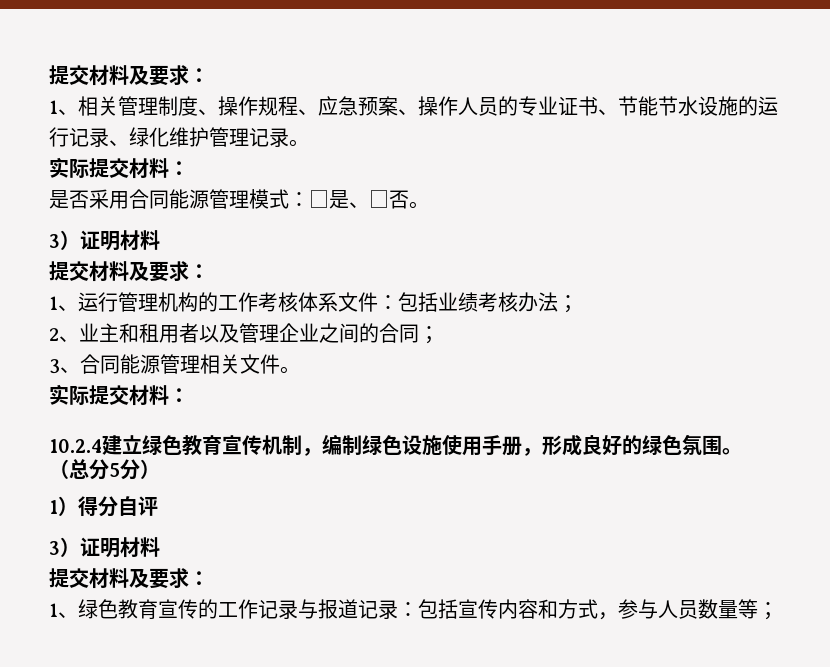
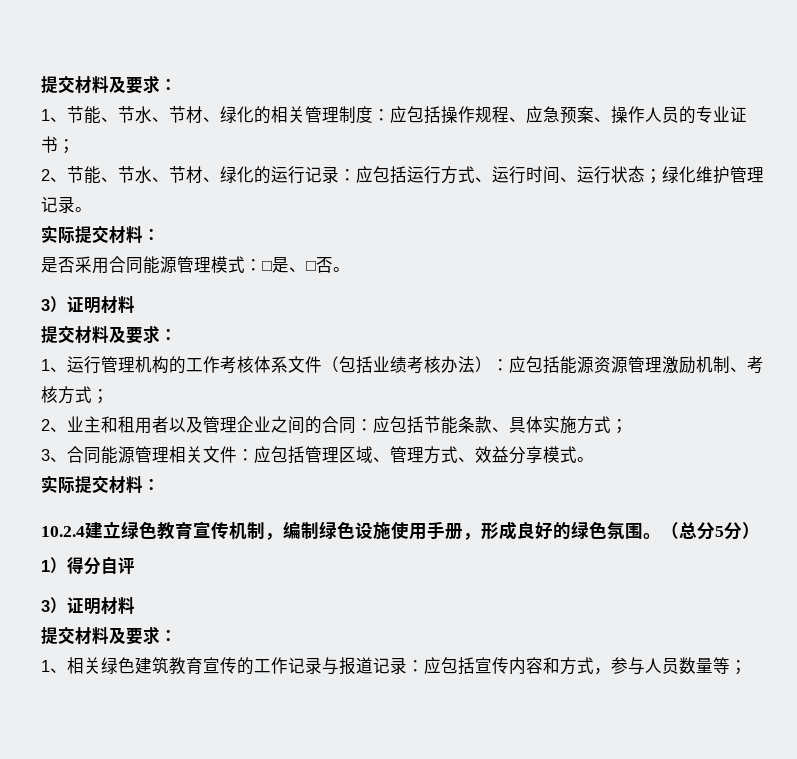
[49,65,209,86] [49,100,78,115] 提交材料及要求： // 1、 -> [41,75,177,94] [41,106,271,124] 提交材料及要求： // 1、节能、节水、节材、绿化的
[198,109,218,115] 、 -> [373,106,441,123] ：应包括
[598,96,778,116] [49,127,129,147] 、节能节水设施的运行记录、 -> [58,139,75,154] [41,166,662,184] ； // 2、节能、节水、节材、绿化的运行记录：应包括运行方式、运行时间、运行状态；
[378,295,398,310] ： -> [322,356,339,372] （
(558, 302) none -> [475,356,764,374] [41,386,92,404] ）：应包括能源资源管理激励机制、考核方式
(419, 333) none -> [356,416,611,434] ：应包括节能条款、具体实施方式
(280, 364) none -> [237,446,577,464] ：应包括管理区域、管理方式、效益分享模式
[78,599,118,619] 绿色 -> [67,657,169,674] 相关绿色建筑
(418, 609) none -> [424,657,441,674] 应

